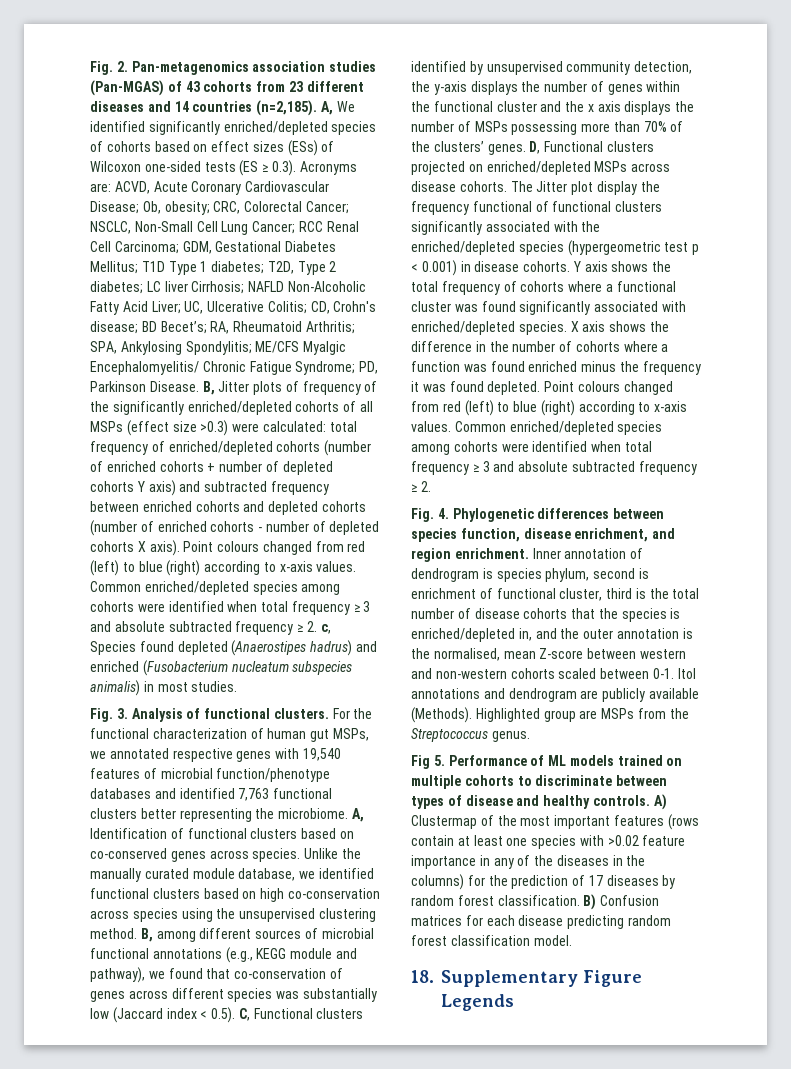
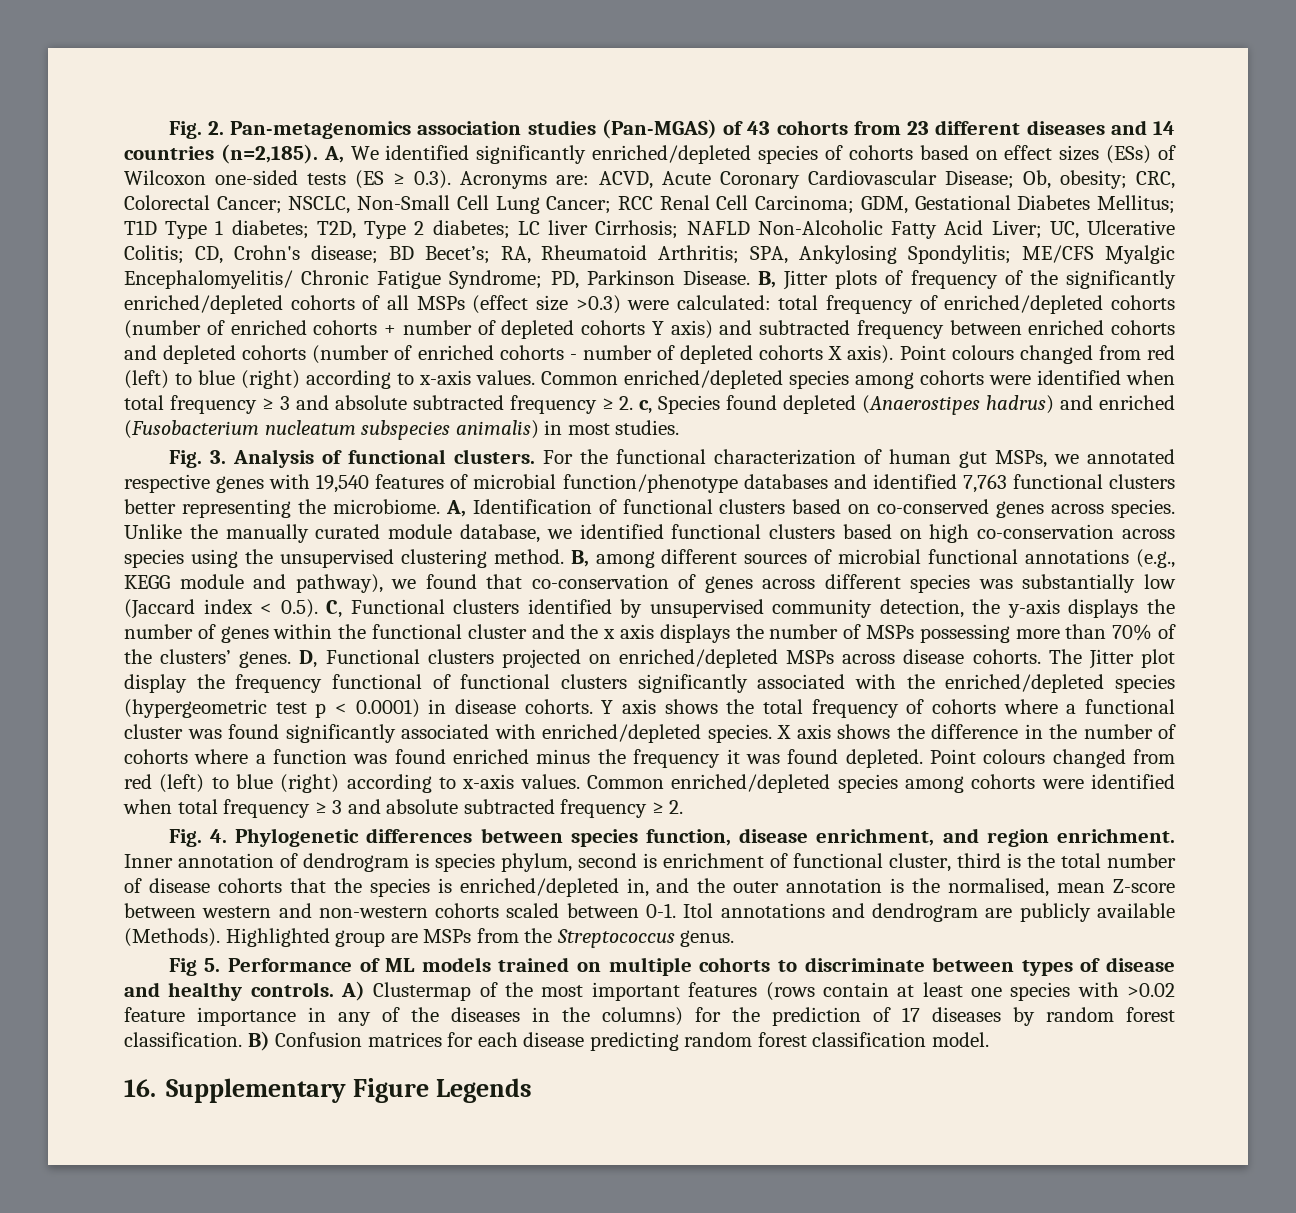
[421,260,457,276] 0.001) -> [355,699,420,718] 0.0001)
[411,970,434,983] 18. -> [124,1079,156,1097] 16.

